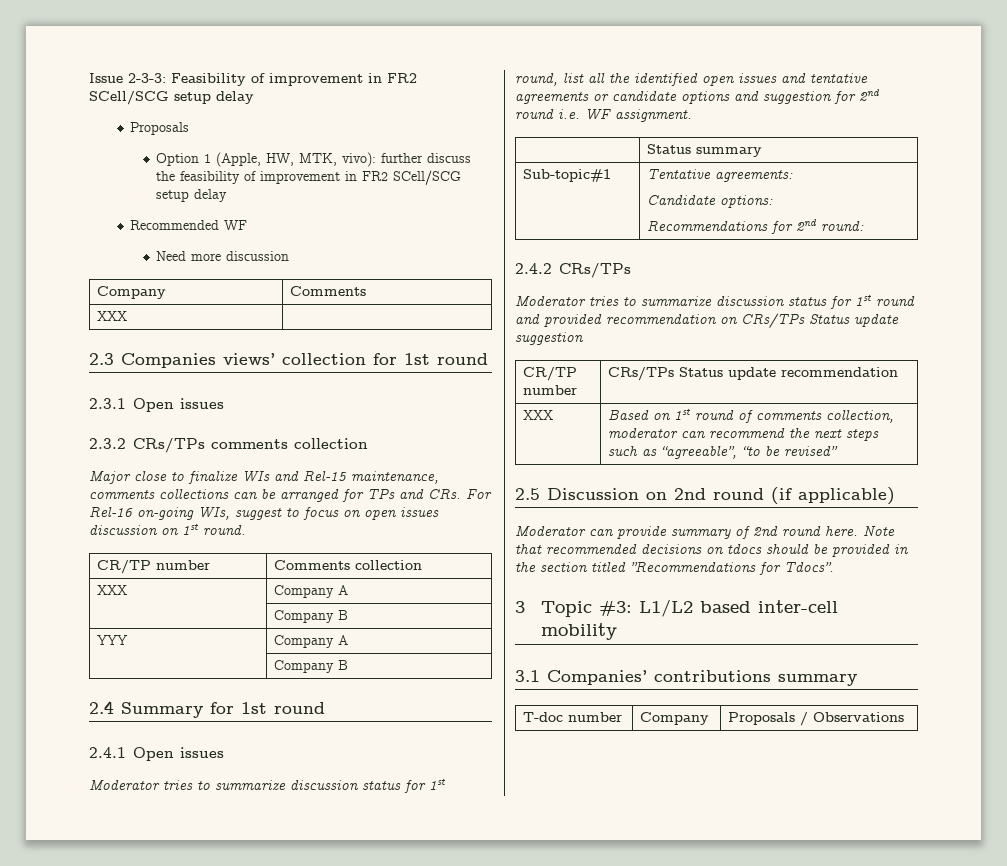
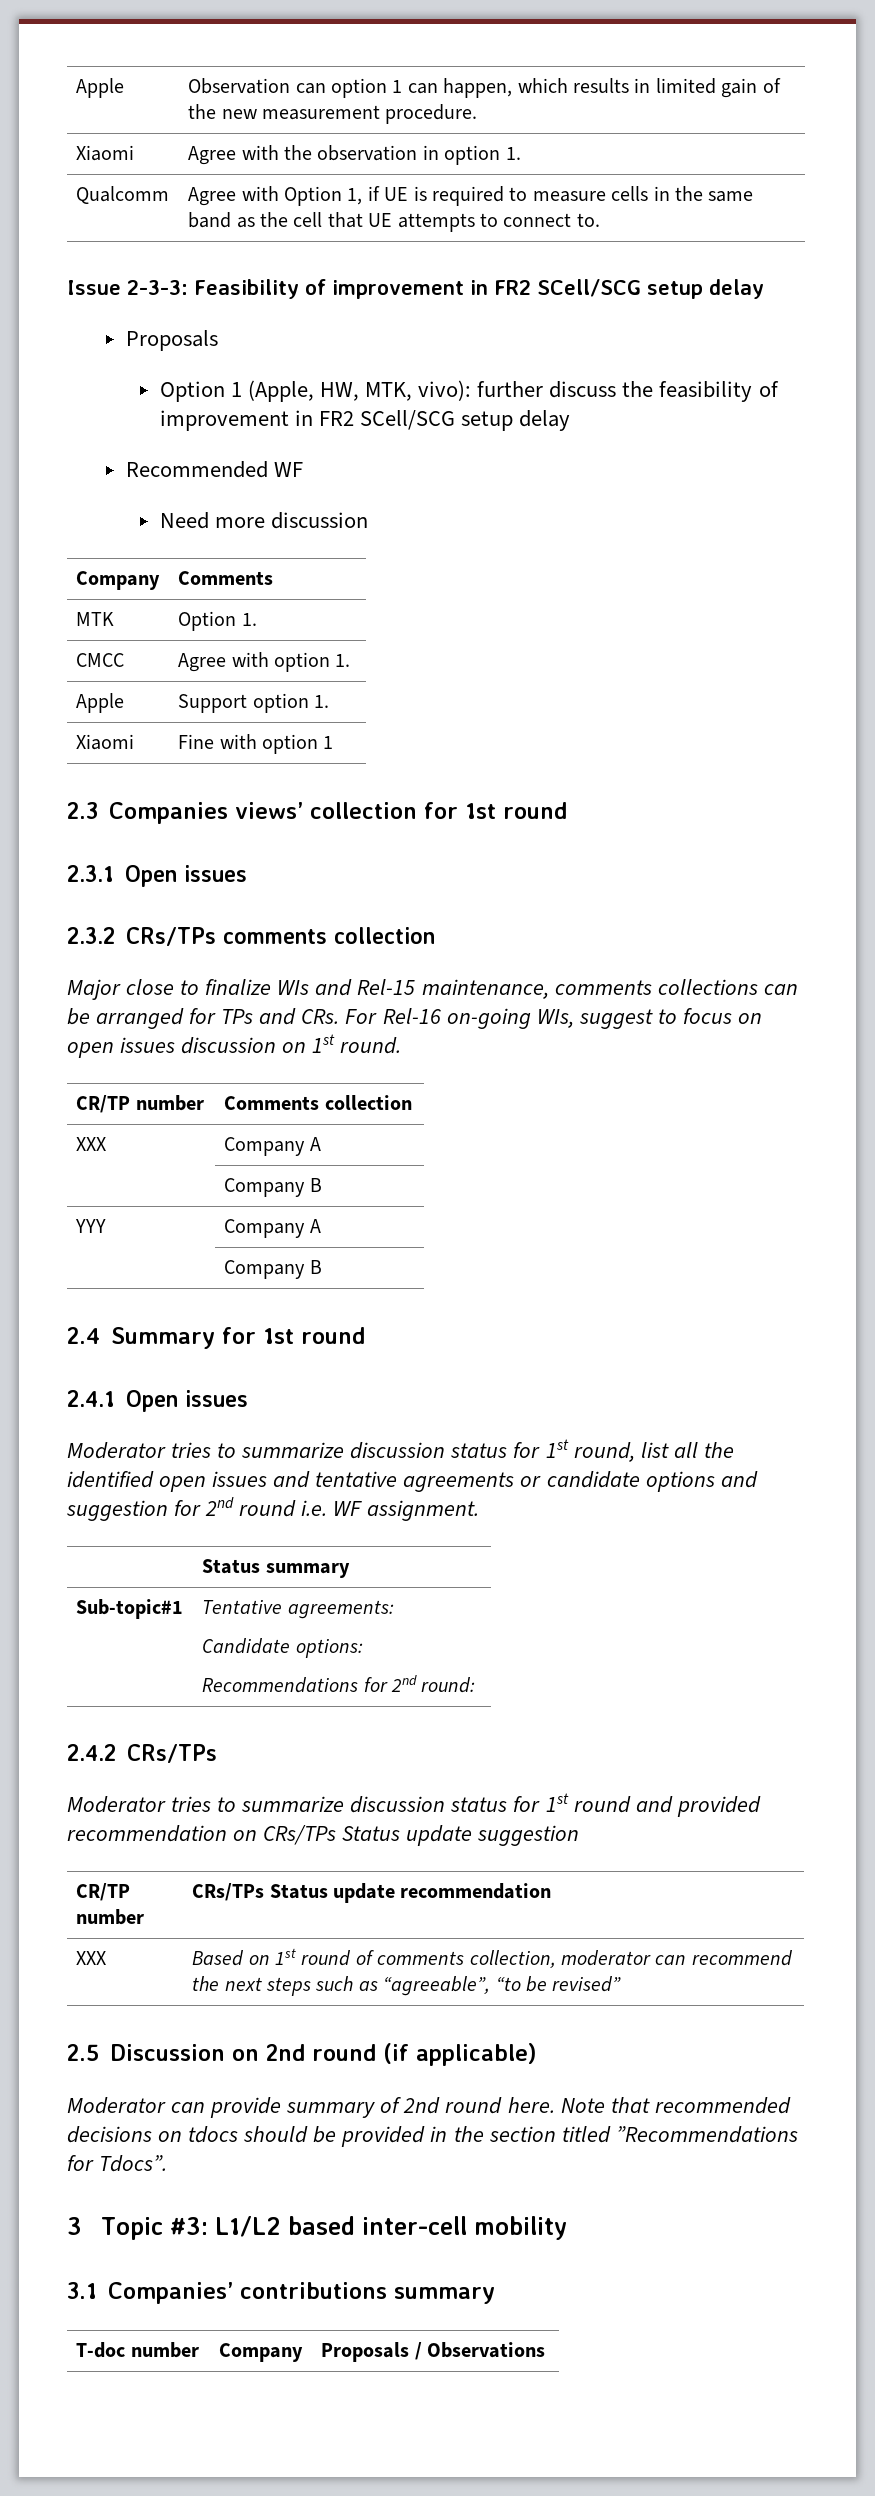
(89, 78) none -> [76,78,125,98] [188,78,781,98] [188,104,478,124] [76,145,135,161] [188,145,521,165] [76,186,170,204] [188,186,754,206] [188,212,600,232] Apple | Observation can option 1 can happen, which results in limited gain of the new measurement procedure. // Xiaomi | Agree with the observation in option 1. // Qualcomm | Agree with Option 1, if UE is required to measure cells in the same band as the cell that UE attempts to connect to. //
[96,311,127,321] XXX | -> [76,612,115,626] [178,611,257,631] [76,653,125,667] [178,652,351,672] [76,693,125,713] [178,693,329,713] [76,734,135,750] [178,734,334,754] MTK | Option 1. // CMCC | Agree with option 1. // Apple | Support option 1. // Xiaomi | Fine with option 1

